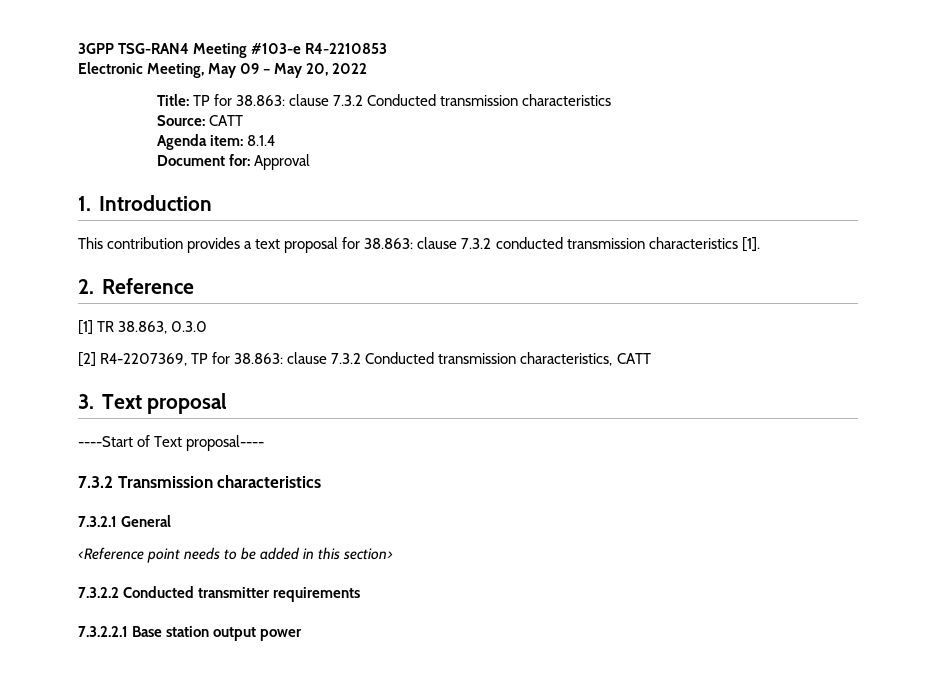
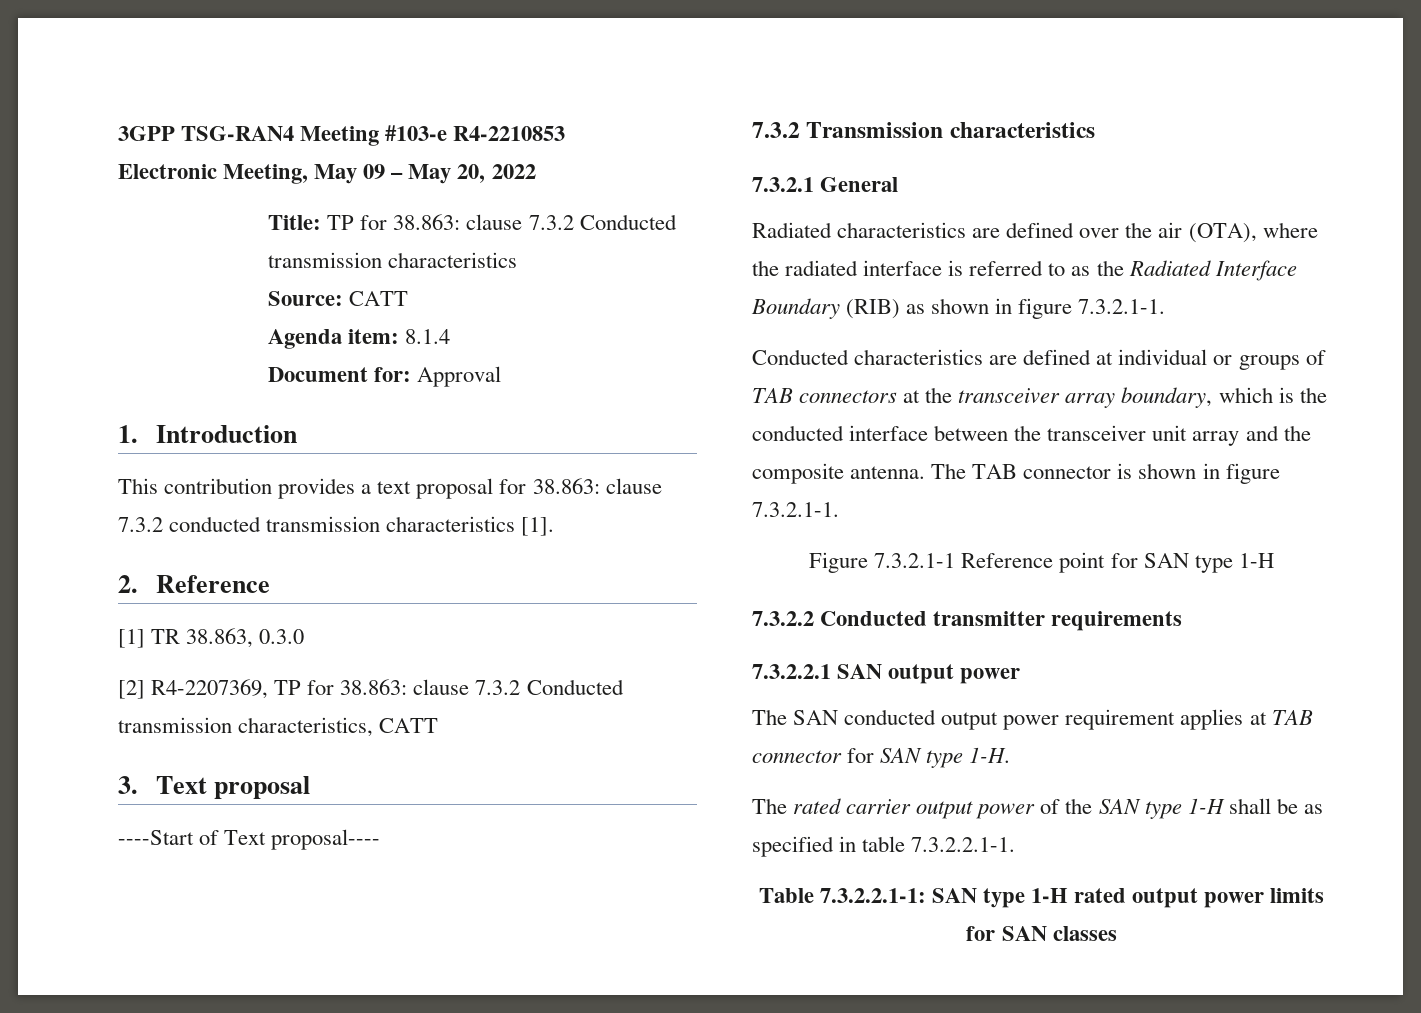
[78,547,394,563] <Reference point needs to be added in this section> -> [752,222,1318,243] [752,260,1297,281] [751,298,1166,319] [752,349,1326,370] [752,387,1327,408] [752,425,1311,446] [752,463,1280,484] [752,502,839,517] [809,552,1274,573] Radiated characteristics are defined over the air (OTA), where the radiated interface is referred to as the Radiated Interface Boundary (RIB) as shown in figure 7.3.2.1-1. // Conducted characteristics are defined at individual or groups of TAB connectors at the transceiver array boundary, which is the conducted interface between the transceiver unit array and the composite antenna. The TAB connector is shown in figure 7.3.2.1-1. // Figure 7.3.2.1-1 Reference point for SAN type 1-H
[132,626,303,641] Base station output power -> [837,664,1021,684] [752,709,1313,730] [752,747,1011,768] [752,798,1323,819] [752,836,1016,857] [758,888,1325,908] [966,926,1117,941] SAN output power // The SAN conducted output power requirement applies at TAB connector for SAN type 1-H. // The rated carrier output power of the SAN type 1-H shall be as specified in table 7.3.2.2.1-1. // Table 7.3.2.2.1-1: SAN type 1-H rated output power limits for SAN classes

